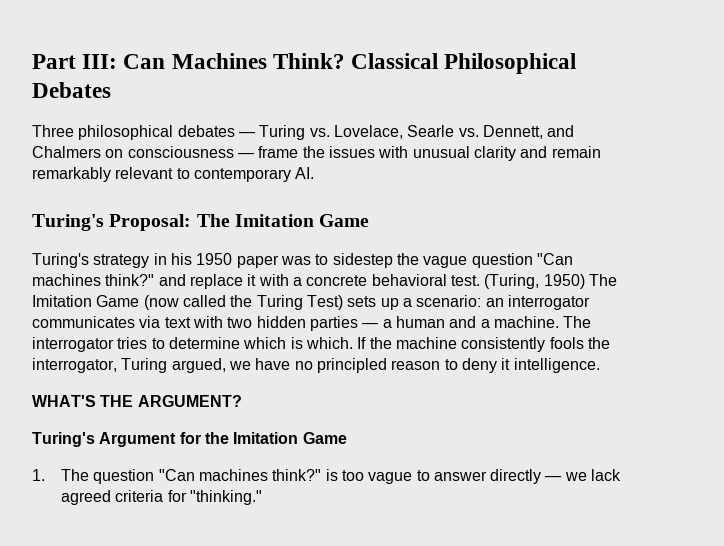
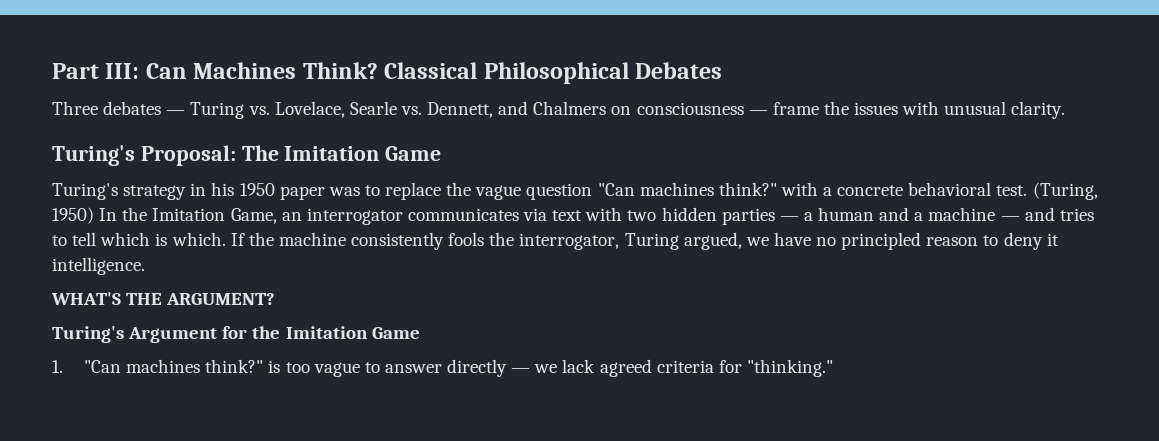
[78,125,174,140] philosophical -> (98, 108) none
[473,146,601,161] [32,167,315,182] clarity and remain remarkably relevant to contemporary AI. -> [1011,101,1066,119] clarity.
[332,253,393,268] sidestep -> [385,182,442,200] replace
[158,274,257,289] and replace it -> (777, 189) none
[588,274,617,286] [32,295,482,310] The Imitation Game (now called the Turing Test) sets up a scenario: -> [99,207,277,224] In the Imitation Game,
[493,316,592,328] [32,337,114,352] machine. The interrogator -> [928,207,1055,221] machine — and
[168,337,240,349] determine -> [72,232,97,246] tell
[60,469,155,484] The question -> (63, 366) none

